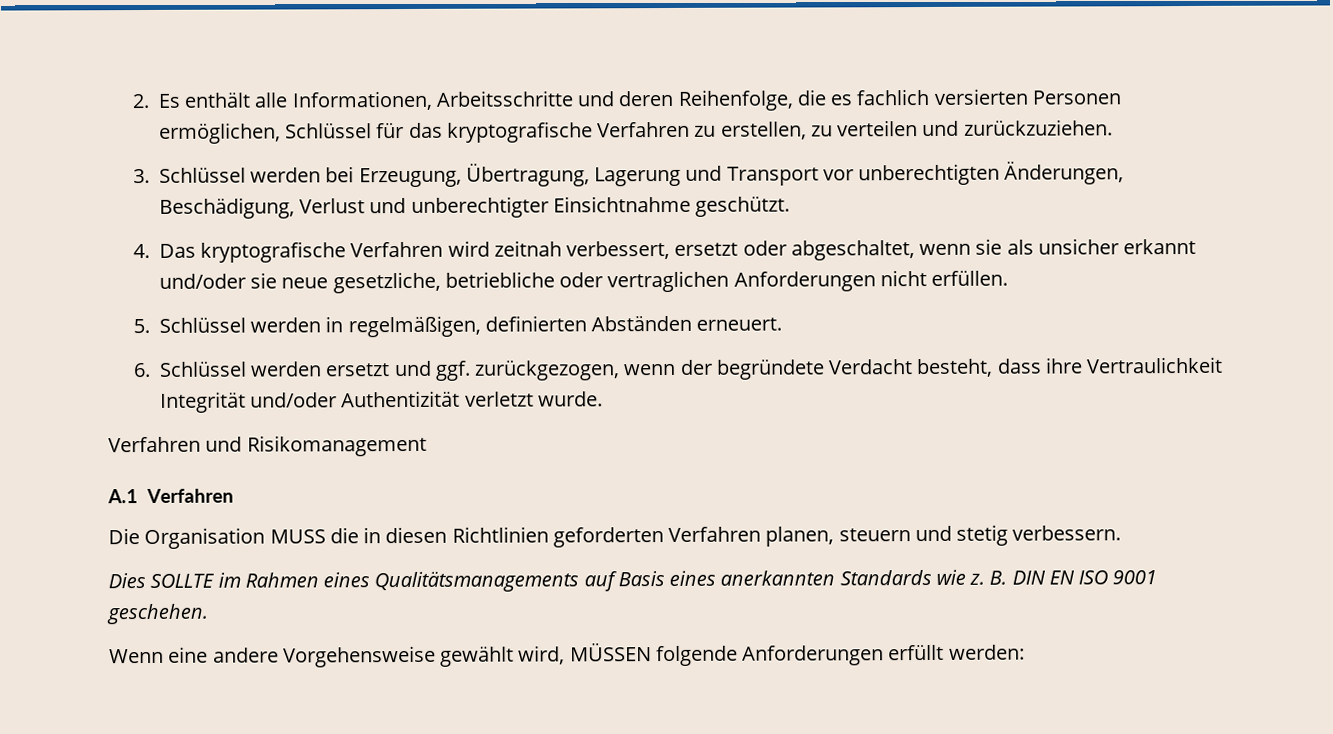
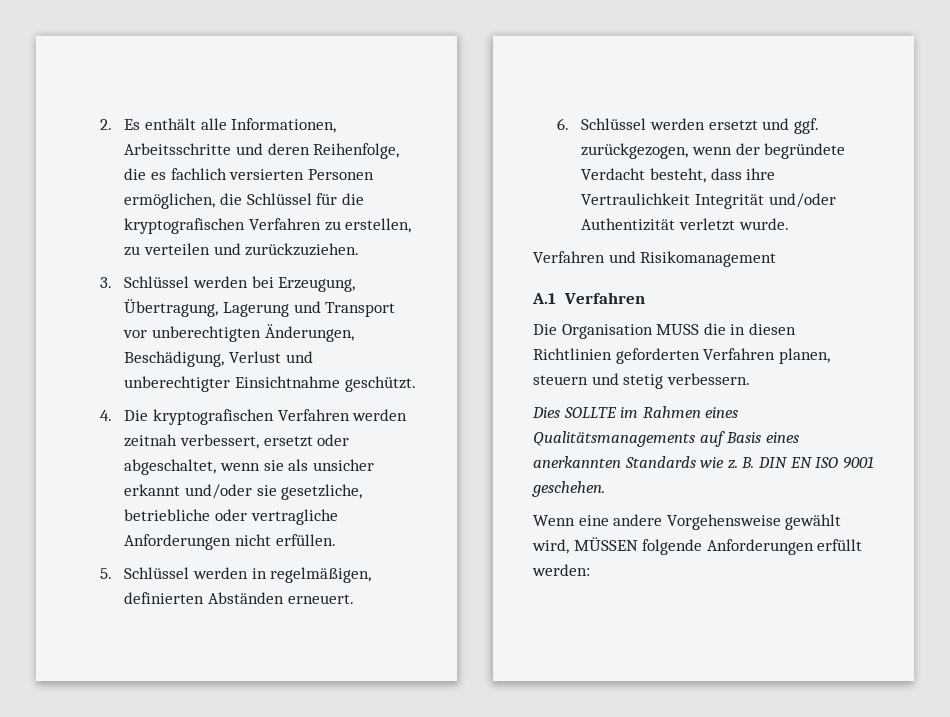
(281, 133) none -> [220,193,243,205] die
[408,121,593,143] das kryptografische -> [341,193,364,205] [124,218,246,234] die kryptografischen
[158,240,490,263] Das kryptografische Verfahren wird -> [124,409,408,425] Die kryptografischen Verfahren werden
[281,277,329,289] neue -> (277, 490) none
[607,270,730,293] vertraglichen -> [250,509,338,525] vertragliche

